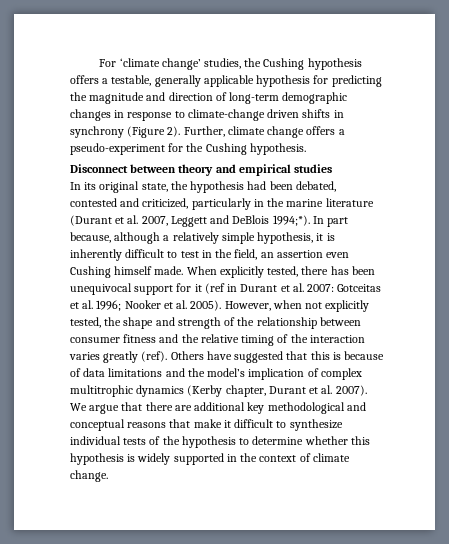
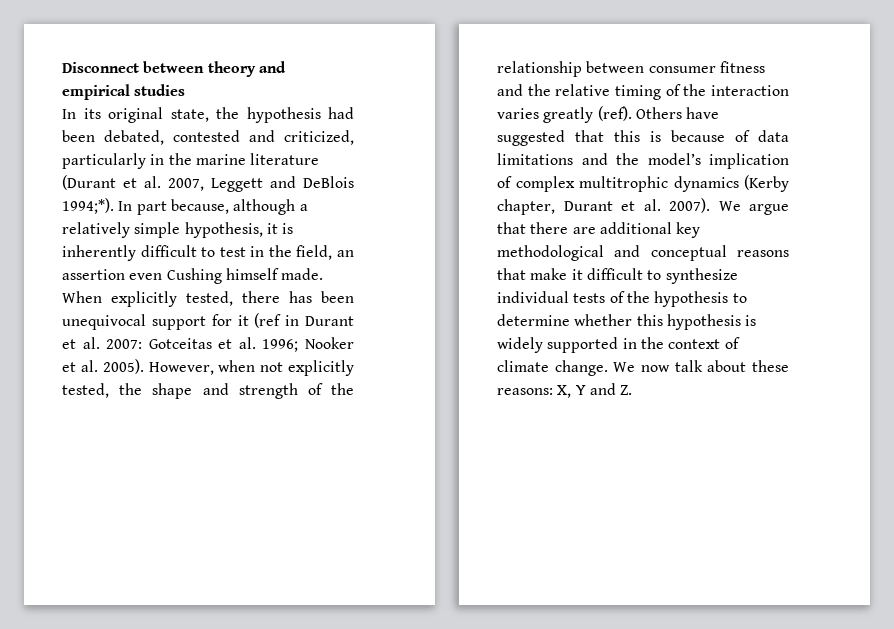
[99,58,362,70] [70,75,382,87] [70,92,348,104] [70,109,344,121] [70,126,345,138] [70,143,306,155] For ‘climate change’ studies, the Cushing hypothesis offers a testable, generally applicable hypothesis for predicting the magnitude and direction of long-term demographic changes in response to climate-change driven shifts in synchrony (Figure 2). Further, climate change offers a pseudo-experiment for the Cushing hypothesis. // -> (62, 67) none
(108, 476) none -> [613,360,789,372] [497,383,633,398] We now talk about these reasons: X, Y and Z.

